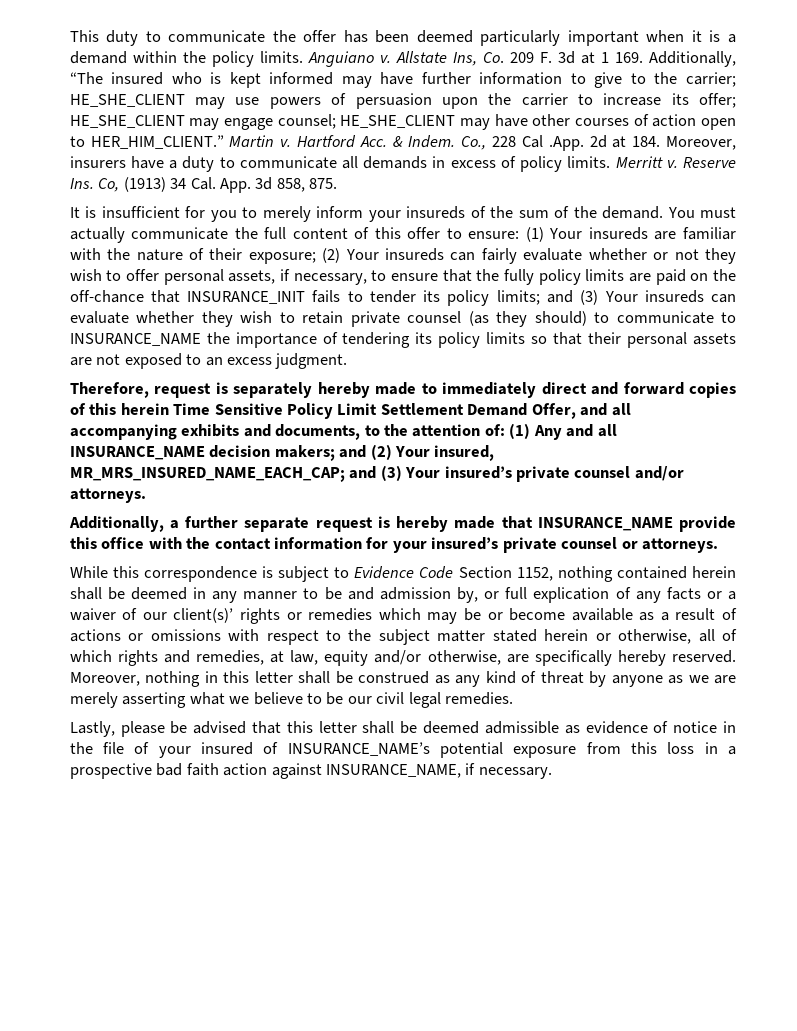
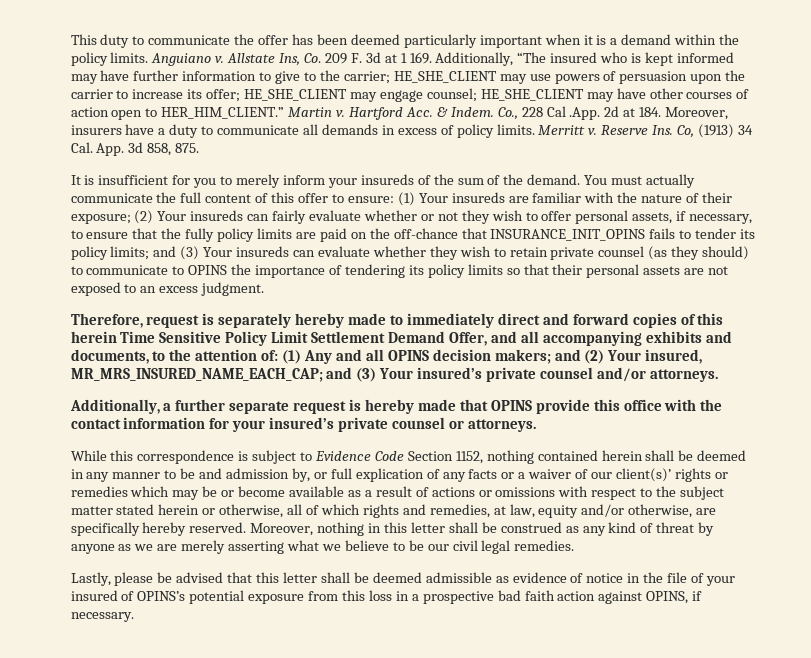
[187,291,306,304] INSURANCE_INIT -> [490,229,646,241] INSURANCE_INIT_OPINS
[69,333,201,346] INSURANCE_NAME -> [188,265,228,275] OPINS
[69,446,205,460] INSURANCE_NAME -> [387,350,429,361] OPINS
[537,517,673,531] INSURANCE_NAME -> [490,400,532,411] OPINS
[287,742,430,756] INSURANCE_NAME’s -> [137,591,186,601] OPINS’s
[325,764,461,778] INSURANCE_NAME, -> [646,591,689,604] OPINS,

